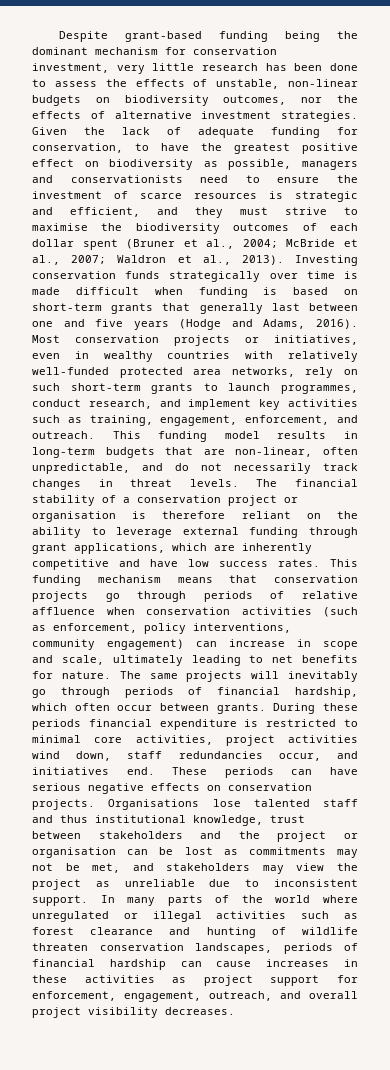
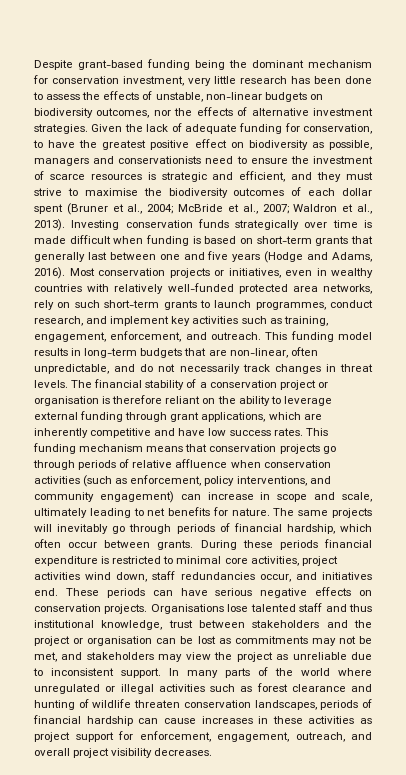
(291, 628) none -> [309,476,331,484] and

